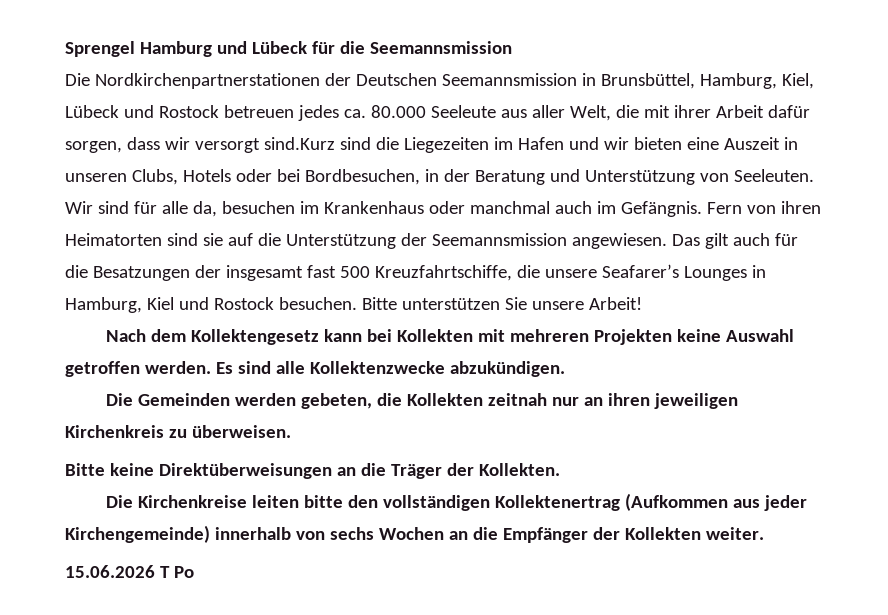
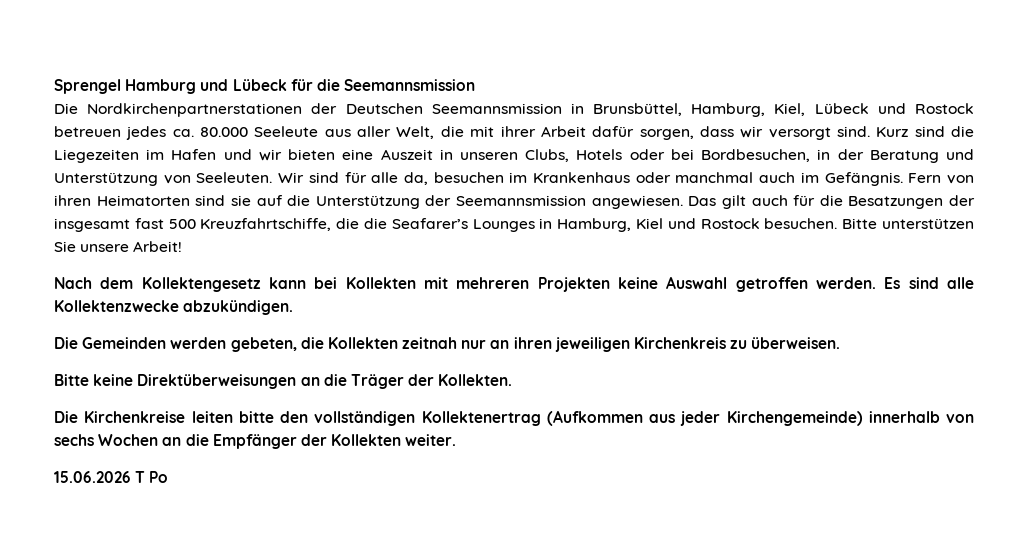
[263,137,335,150] sind.Kurz -> [836,126,909,137] sind. Kurz
[544,269,597,278] unsere -> [364,218,387,229] die

